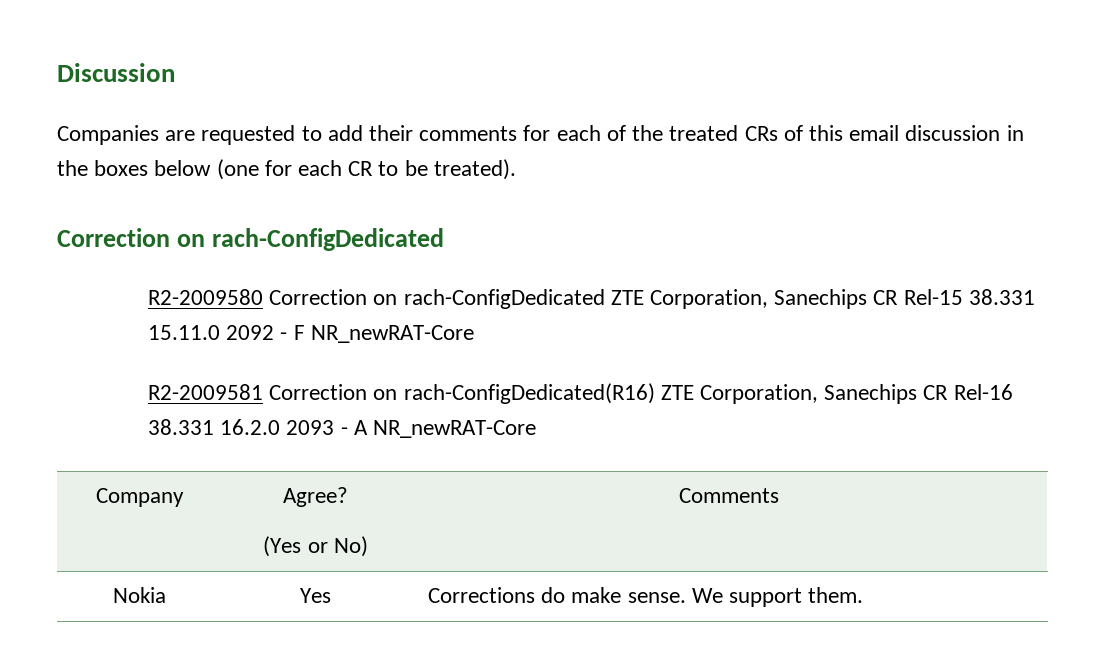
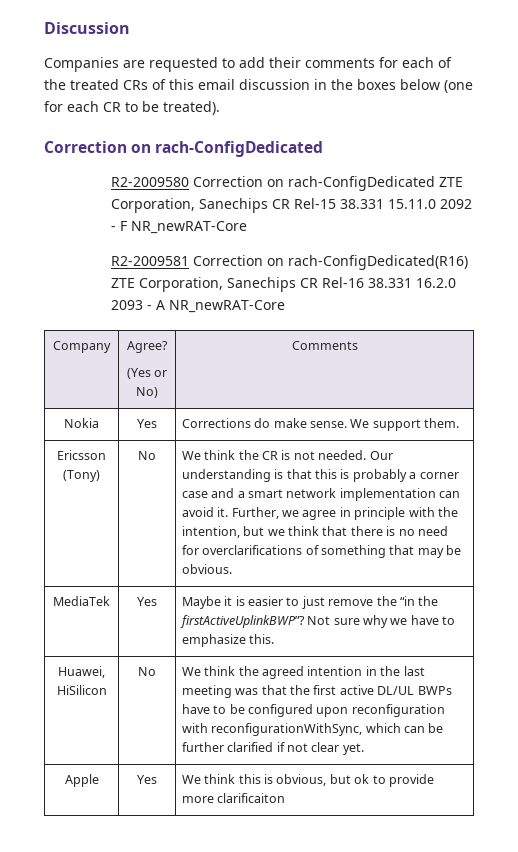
(864, 595) none -> [57,450,106,460] [63,470,100,482] [138,451,156,460] [181,450,393,460] [181,469,459,482] [181,488,461,501] [181,507,458,520] [181,526,448,538] [181,545,462,558] [181,564,232,574] [53,596,110,606] [137,597,157,606] [181,596,439,609] [179,615,456,628] [181,634,275,647] [58,666,105,678] [56,685,107,695] [138,667,156,676] [181,666,425,679] [181,685,452,698] [181,704,445,717] [181,723,444,736] [181,742,364,755] [64,774,99,787] [137,775,157,784] [181,774,434,787] [181,793,286,803] // Ericsson (Tony) | No | We think the CR is not needed. Our understanding is that this is probably a corner case and a smart network implementation can avoid it. Further, we agree in principle with the intention, but we think that there is no need for overclarifications of something that may be obvious. // MediaTek | Yes | Maybe it is easier to just remove the “in the firstActiveUplinkBWP”? Not sure why we have to emphasize this. // Huawei, HiSilicon | No | We think the agreed intention in the last meeting was that the first active DL/UL BWPs have to be configured upon reconfiguration with reconfigurationWithSync, which can be further clarified if not clear yet. // Apple | Yes | We think this is obvious, but ok to provide more clarificaiton

